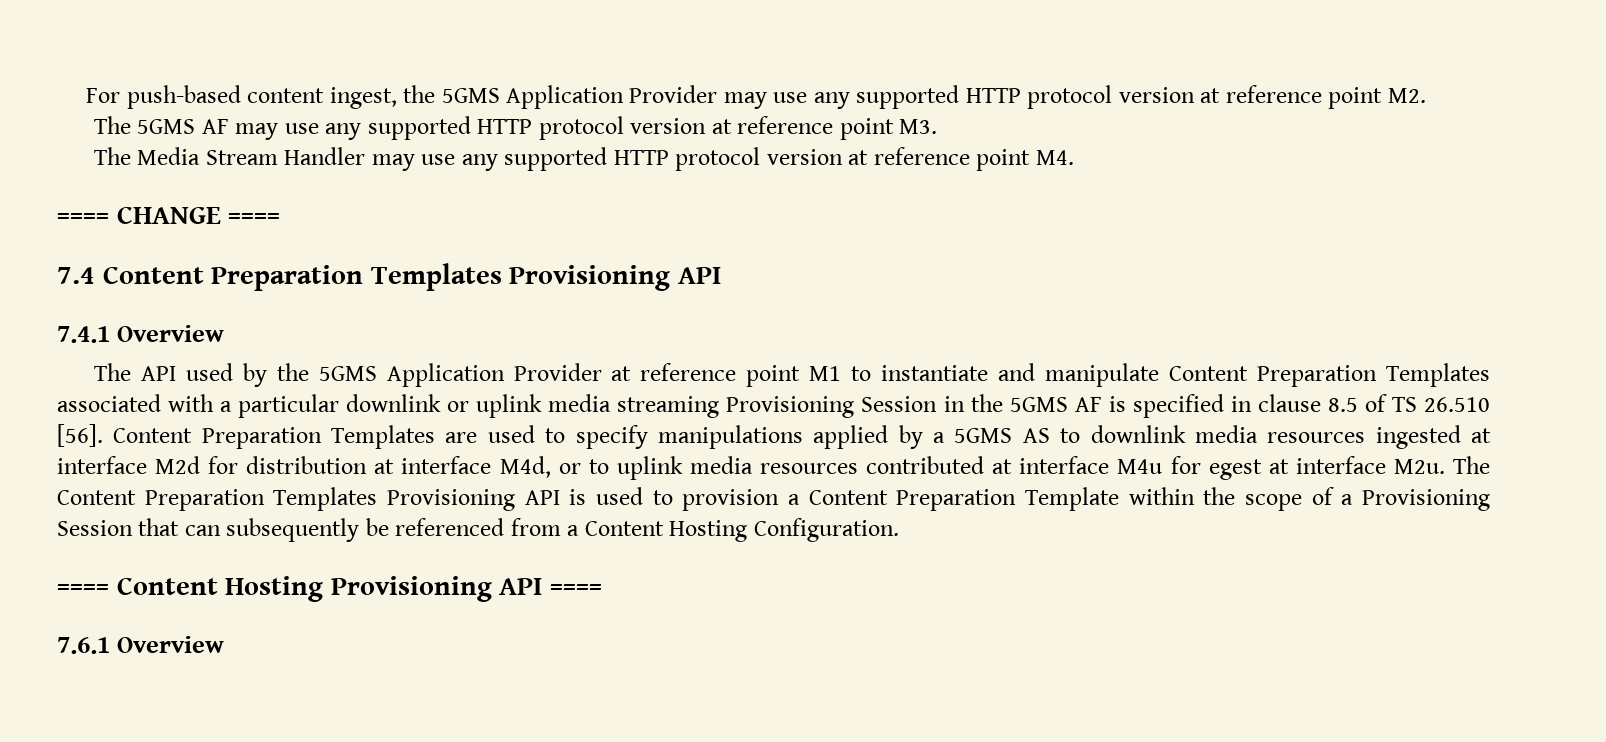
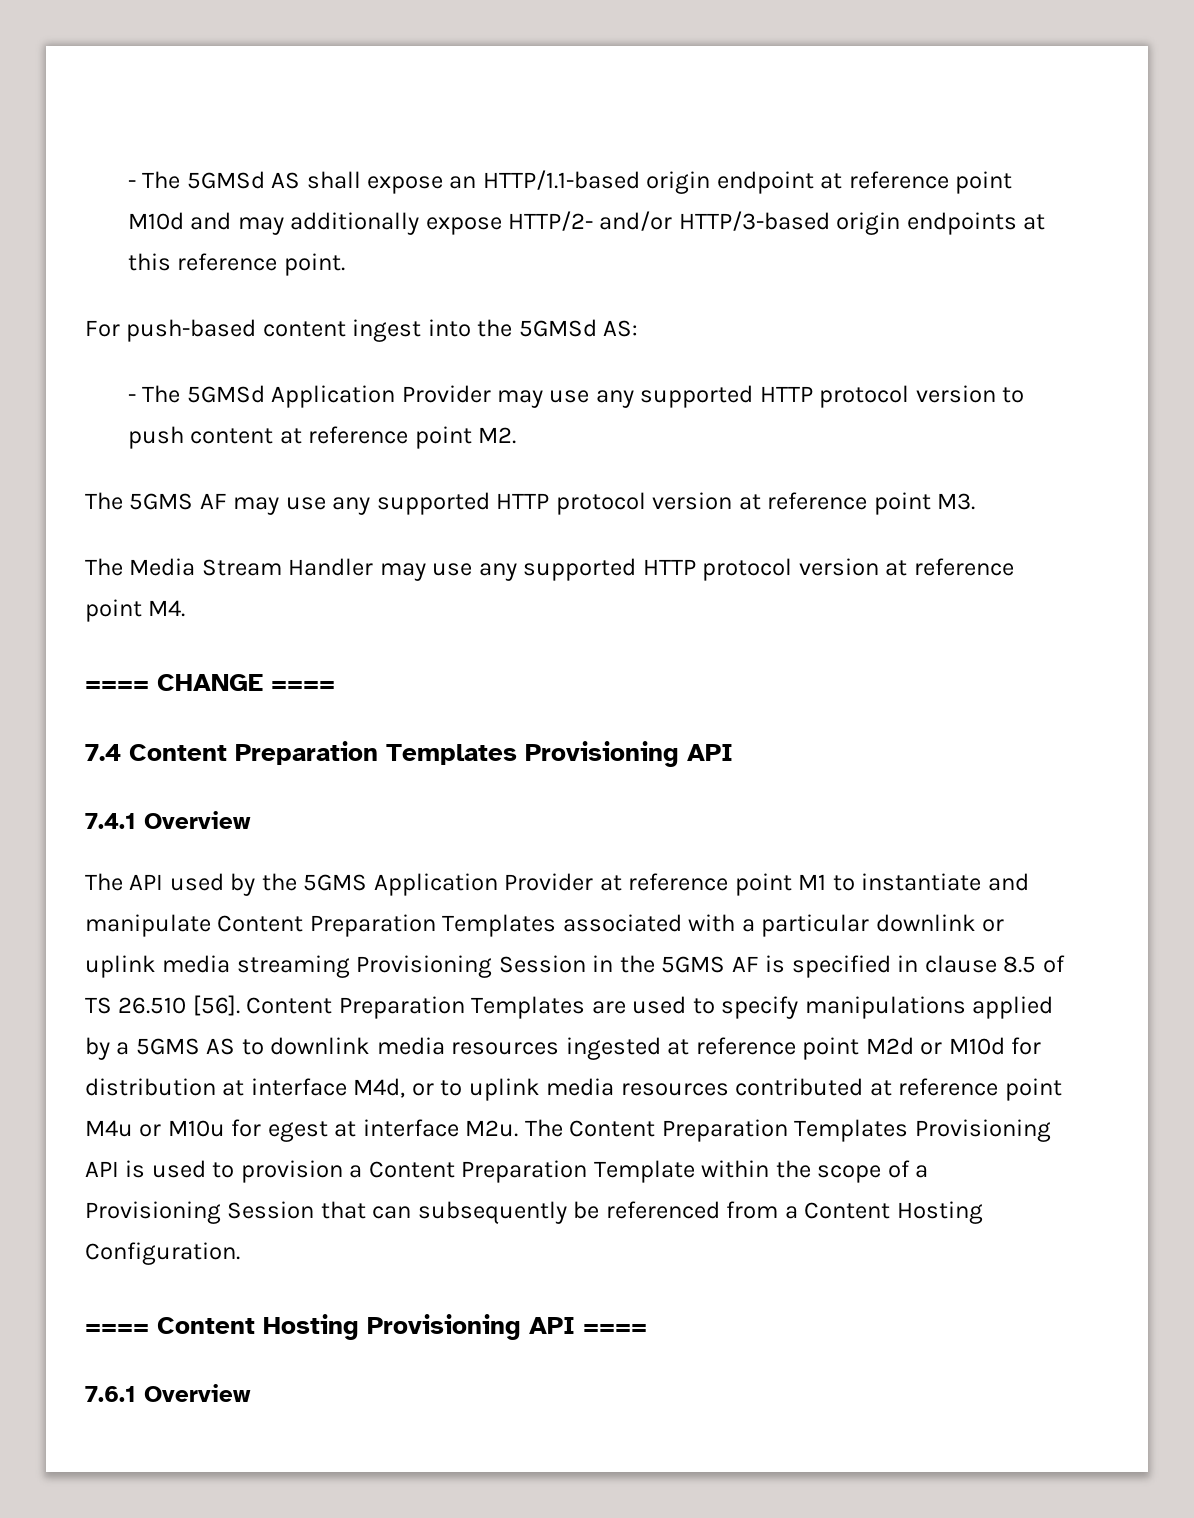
[86,85,500,109] For push-based content ingest, the 5GMS -> [127,170,1013,194] [127,211,1046,235] [127,253,345,276] [85,319,639,342] [127,385,265,403] - The 5GMSd AS shall expose an HTTP/1.1-based origin endpoint at reference point M10d and may additionally expose HTTP/2- and/or HTTP/3-based origin endpoints at this reference point. // For push-based content ingest into the 5GMSd AS: // - The 5GMSd
(1195, 95) none -> [1002,387,1025,403] [127,426,274,449] to push content
[57,456,201,474] interface M2d -> [695,1037,1005,1060] reference point M2d or M10d
[1019,456,1163,474] interface M4u -> [898,1078,1062,1101] [85,1120,225,1137] reference point M4u or M10u

